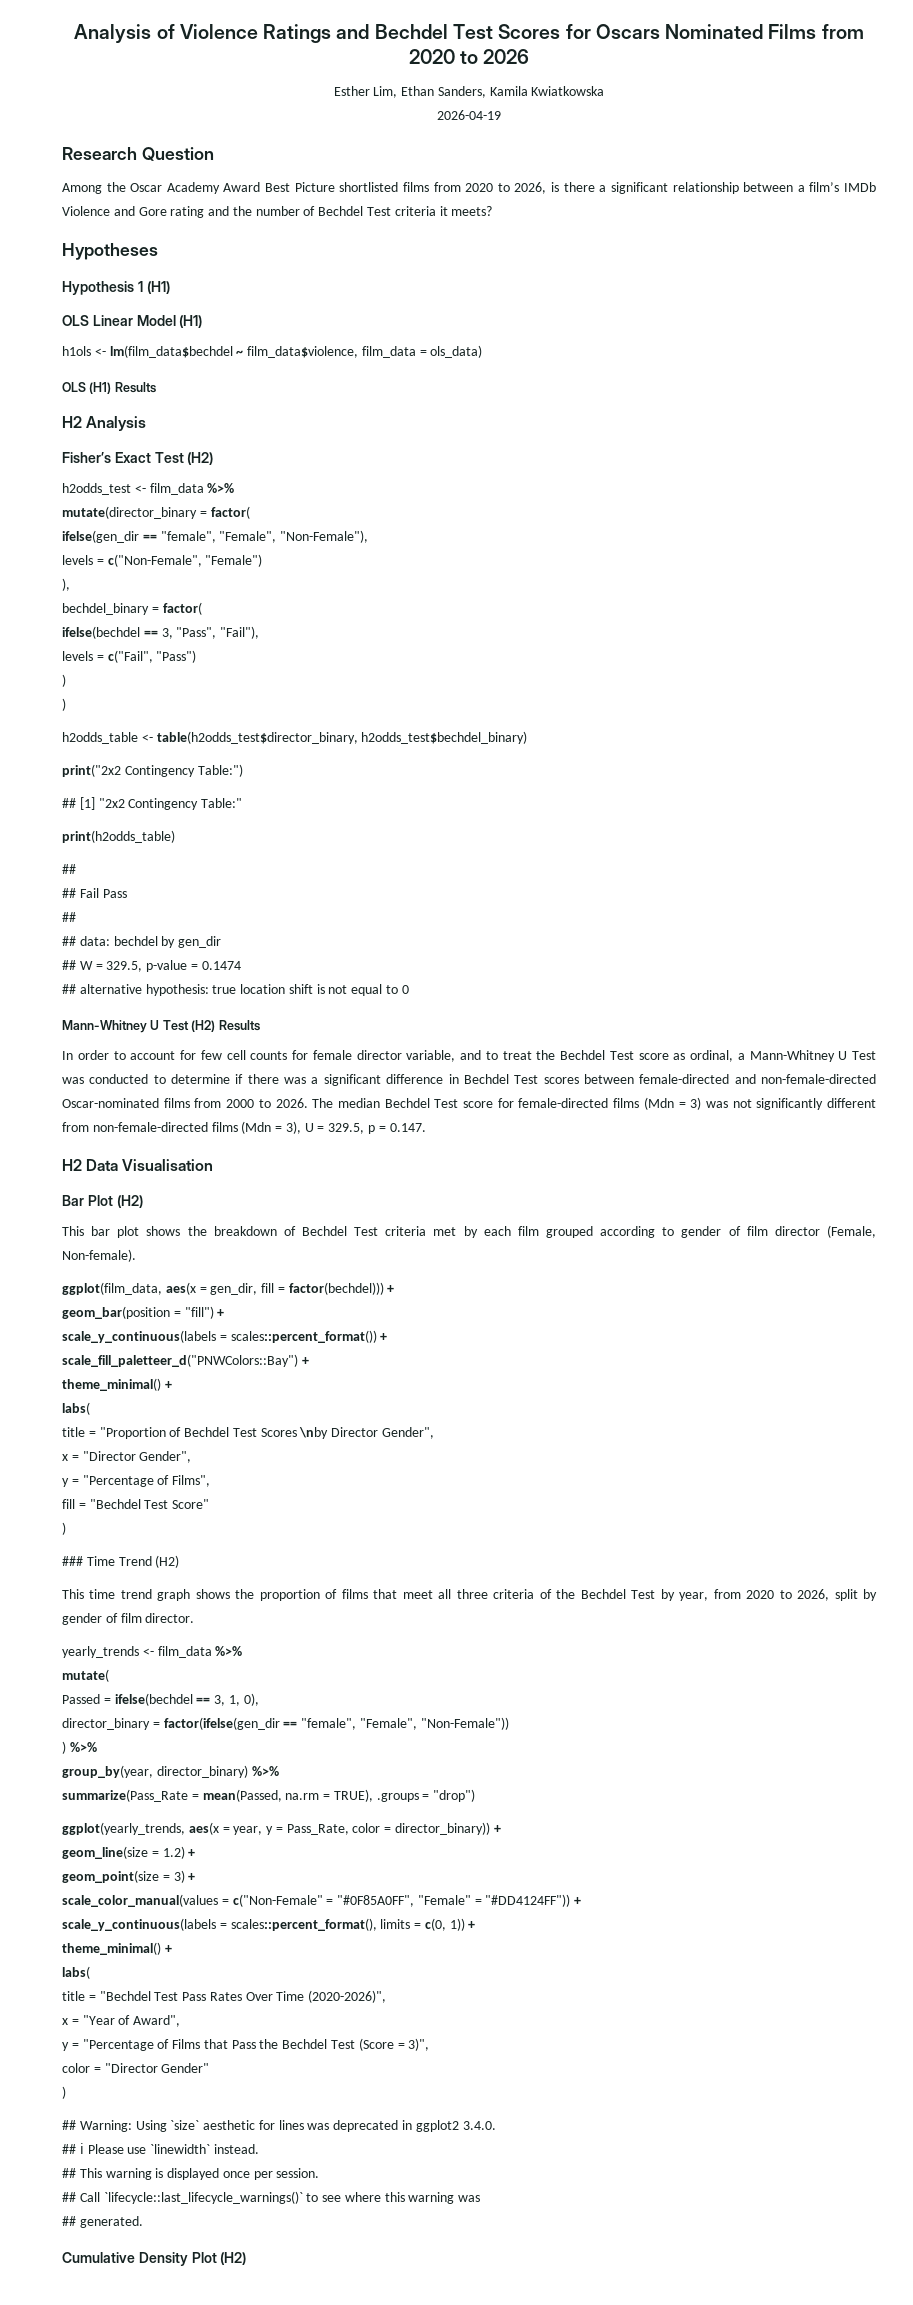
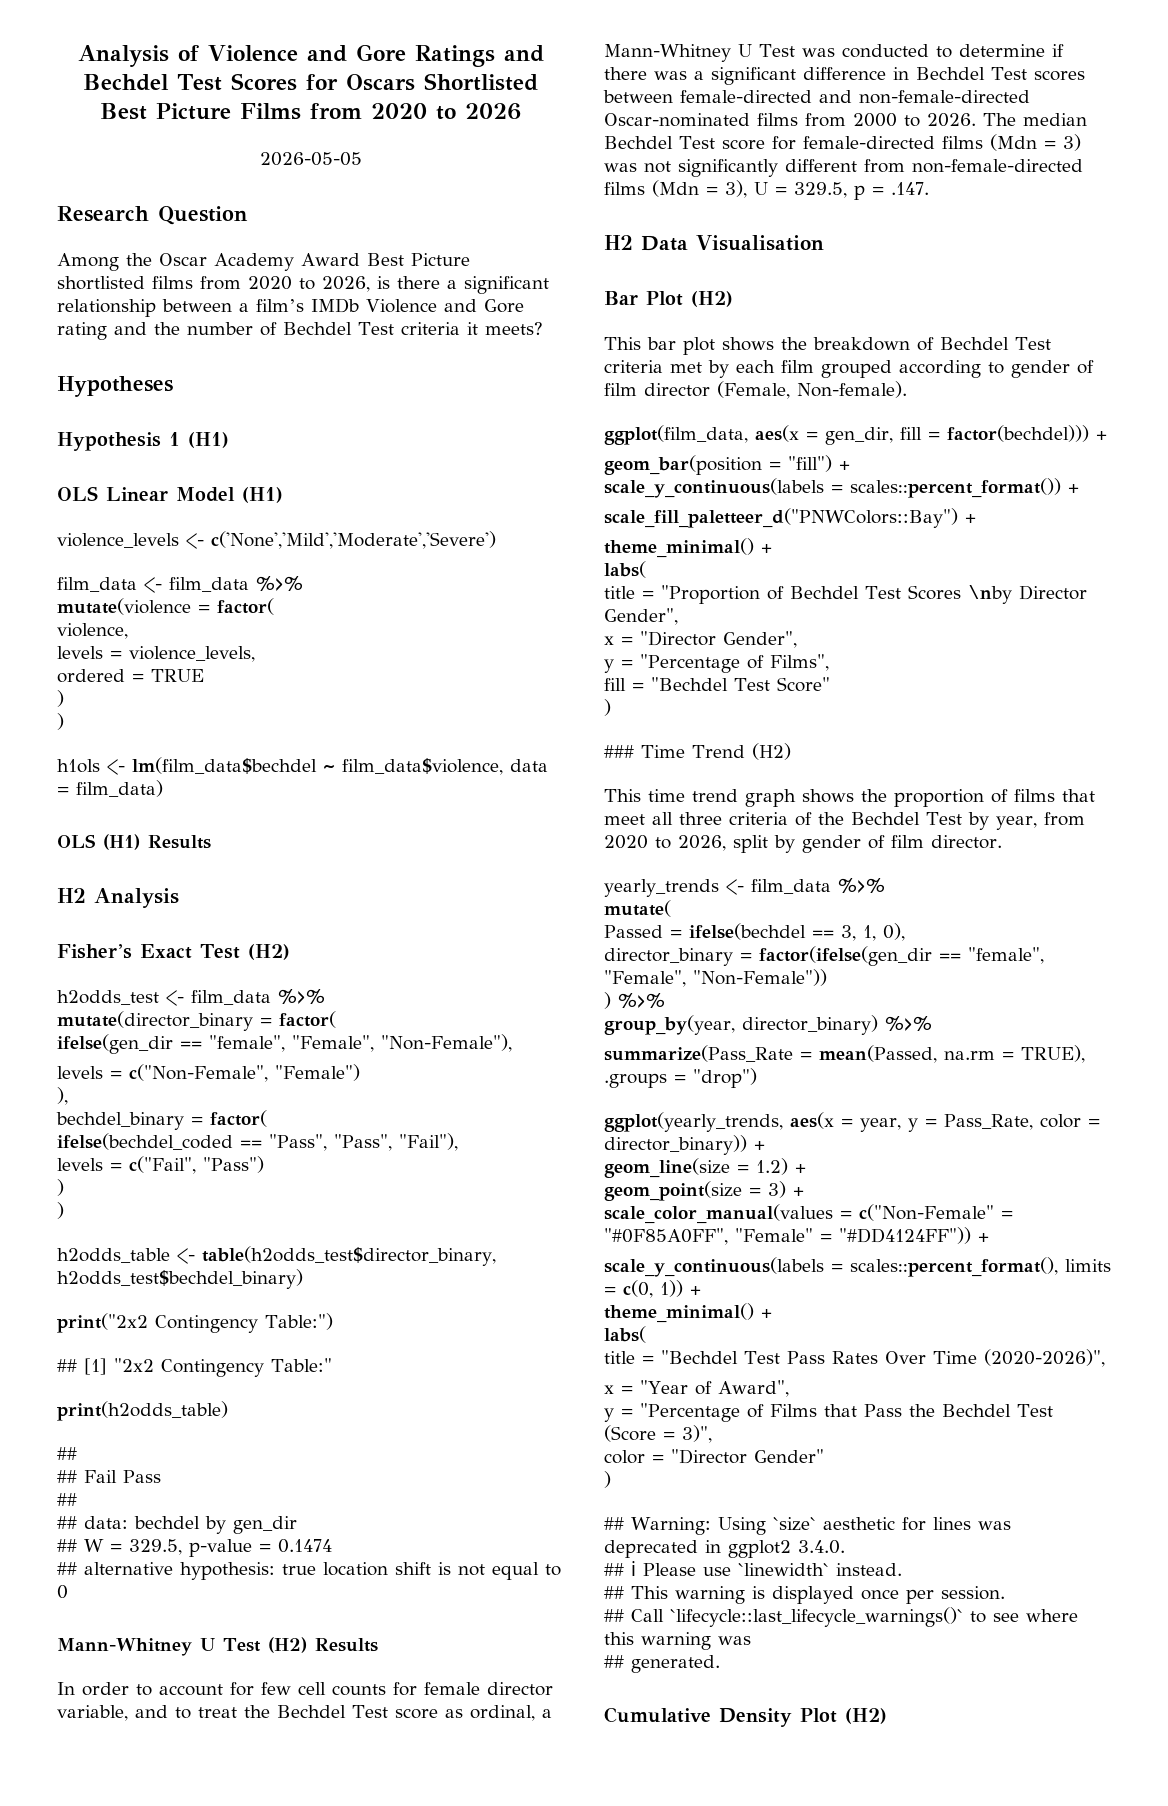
(258, 31) none -> [306,44,406,62] and Gore
[665,24,764,39] Nominated -> [424,73,539,91] [100,103,231,120] Shortlisted Best Picture
[333,86,605,98] [437,110,501,120] Esther Lim, Ethan Sanders, Kamila Kwiatkowska // 2026-04-19 -> [259,152,362,166] 2026-05-05
(203, 321) none -> [57,531,496,549] [57,576,303,593] [57,598,274,615] [57,623,128,639] [57,646,255,662] [57,669,204,683] [57,690,64,707] [57,713,64,730] // violence_levels <- c('None','Mild','Moderate','Severe') // film_data <- film_data %>% // mutate(violence = factor( // violence, // levels = violence_levels, // ordered = TRUE // ) // )
[361,345,483,358] film_data = ols_data) -> [510,759,548,772] [57,780,163,797] data = film_data)
[62,626,173,639] ifelse(bechdel == 3, -> [57,1133,327,1151] ifelse(bechdel_coded == "Pass",
[389,1123,426,1132] 0.147. -> [891,182,929,195] .147.

